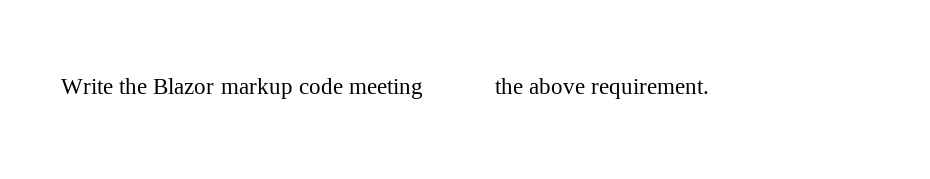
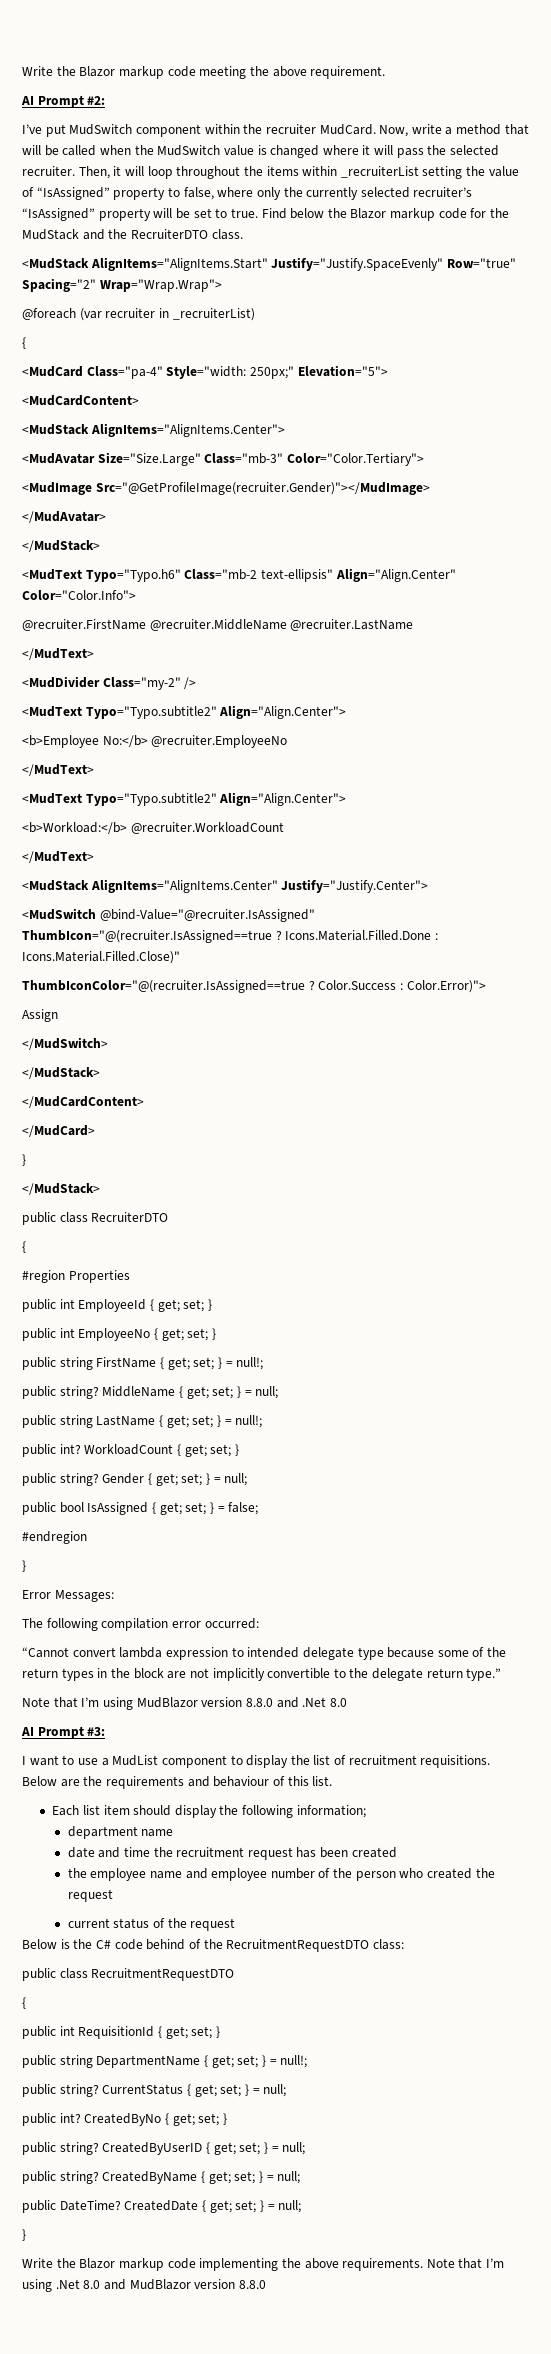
(710, 89) none -> [21,95,106,108] [22,124,529,137] [22,145,500,158] [22,166,519,179] [22,187,473,200] [22,208,510,221] [22,229,243,240] [22,257,516,271] [22,278,222,292] [22,308,255,321] [22,337,26,349] [22,365,388,379] [22,395,139,406] [22,423,285,437] [22,452,424,466] [22,482,430,495] [22,511,106,523] [22,540,100,552] [22,568,456,582] [22,590,136,600] [22,619,414,631] [22,648,94,660] [22,676,197,690] [22,705,347,719] [22,735,288,748] [22,764,94,776] [22,792,347,806] [22,822,284,834] [22,851,94,863] [22,879,429,893] [22,908,315,922] [22,930,438,943] [22,951,180,964] [22,980,486,993] [22,1009,58,1022] [22,1037,108,1050] [22,1067,100,1079] [22,1096,144,1108] [22,1125,95,1137] [22,1154,26,1166] [22,1183,100,1195] [22,1212,169,1225] [22,1241,26,1253] [22,1270,130,1283] [22,1299,212,1312] [22,1328,216,1341] [22,1357,264,1370] [22,1386,279,1399] [22,1415,263,1428] [22,1444,239,1457] [22,1473,248,1486] [22,1502,259,1515] [22,1531,87,1544] [22,1560,26,1572] [22,1590,114,1602] [22,1618,259,1631] [22,1647,507,1660] [22,1668,502,1681] [22,1697,347,1710] [21,1726,106,1739] [22,1755,491,1768] [22,1776,333,1789] [52,1805,366,1818] [67,1826,174,1839] [67,1847,397,1860] [67,1868,495,1881] [67,1889,113,1902] [67,1918,236,1931] [22,1939,404,1952] [22,1968,235,1981] [22,1997,26,2009] [22,2026,220,2039] [22,2055,308,2068] [22,2084,287,2097] [22,2113,227,2126] [22,2142,306,2155] [22,2171,301,2184] [22,2200,302,2213] [22,2229,26,2241] [22,2258,505,2271] [22,2279,266,2292] // AI Prompt #2: // I’ve put MudSwitch component within the recruiter MudCard. Now, write a method that will be called when the MudSwitch value is changed where it will pass the selected recruiter. Then, it will loop throughout the items within _recruiterList setting the value of “IsAssigned” property to false, where only the currently selected recruiter’s “IsAssigned” property will be set to true. Find below the Blazor markup code for the MudStack and the RecruiterDTO class. // <MudStack AlignItems="AlignItems.Start" Justify="Justify.SpaceEvenly" Row="true" Spacing="2" Wrap="Wrap.Wrap"> // @foreach (var recruiter in _recruiterList) // { // <MudCard Class="pa-4" Style="width: 250px;" Elevation="5"> // <MudCardContent> // <MudStack AlignItems="AlignItems.Center"> // <MudAvatar Size="Size.Large" Class="mb-3" Color="Color.Tertiary"> // <MudImage Src="@GetProfileImage(recruiter.Gender)"></MudImage> // </MudAvatar> // </MudStack> // <MudText Typo="Typo.h6" Class="mb-2 text-ellipsis" Align="Align.Center" Color="Color.Info"> // @recruiter.FirstName @recruiter.MiddleName @recruiter.LastName // </MudText> // <MudDivider Class="my-2" /> // <MudText Typo="Typo.subtitle2" Align="Align.Center"> // <b>Employee No:</b> @recruiter.EmployeeNo // </MudText> // <MudText Typo="Typo.subtitle2" Align="Align.Center"> // <b>Workload:</b> @recruiter.WorkloadCount // </MudText> // <MudStack AlignItems="AlignItems.Center" Justify="Justify.Center"> // <MudSwitch @bind-Value="@recruiter.IsAssigned" ThumbIcon="@(recruiter.IsAssigned==true ? Icons.Material.Filled.Done : Icons.Material.Filled.Close)" // ThumbIconColor="@(recruiter.IsAssigned==true ? Color.Success : Color.Error)"> // Assign // </MudSwitch> // </MudStack> // </MudCardContent> // </MudCard> // } // </MudStack> // public class RecruiterDTO // { // #region Properties // public int EmployeeId { get; set; } // public int EmployeeNo { get; set; } // public string FirstName { get; set; } = null!; // public string? MiddleName { get; set; } = null; // public string LastName { get; set; } = null!; // public int? WorkloadCount { get; set; } // public string? Gender { get; set; } = null; // public bool IsAssigned { get; set; } = false; // #endregion // } // Error Messages: // The following compilation error occurred: // “Cannot convert lambda expression to intended delegate type because some of the return types in the block are not implicitly convertible to the delegate return type.” // Note that I’m using MudBlazor version 8.8.0 and .Net 8.0 // AI Prompt #3: // I want to use a MudList component to display the list of recruitment requisitions. Below are the requirements and behaviour of this list. // Each list item should display the following information; // department name // date and time the recruitment request has been created // the employee name and employee number of the person who created the request // current status of the request // Below is the C# code behind of the RecruitmentRequestDTO class: // public class RecruitmentRequestDTO // { // public int RequisitionId { get; set; } // public string DepartmentName { get; set; } = null!; // public string? CurrentStatus { get; set; } = null; // public int? CreatedByNo { get; set; } // public string? CreatedByUserID { get; set; } = null; // public string? CreatedByName { get; set; } = null; // public DateTime? CreatedDate { get; set; } = null; // } // Write the Blazor markup code implementing the above requirements. Note that I’m using .Net 8.0 and MudBlazor version 8.8.0

